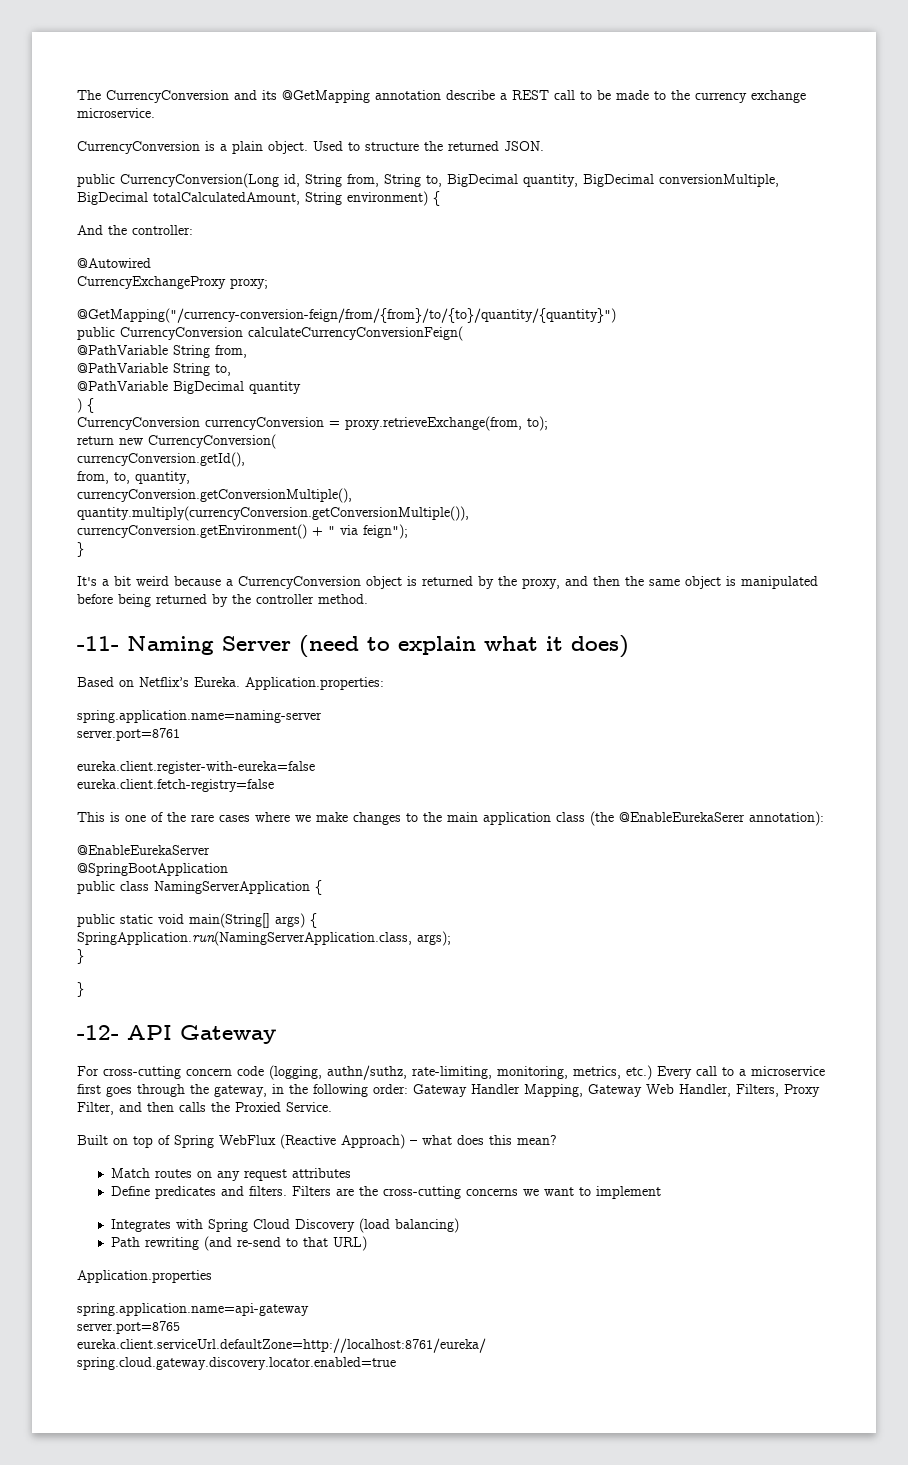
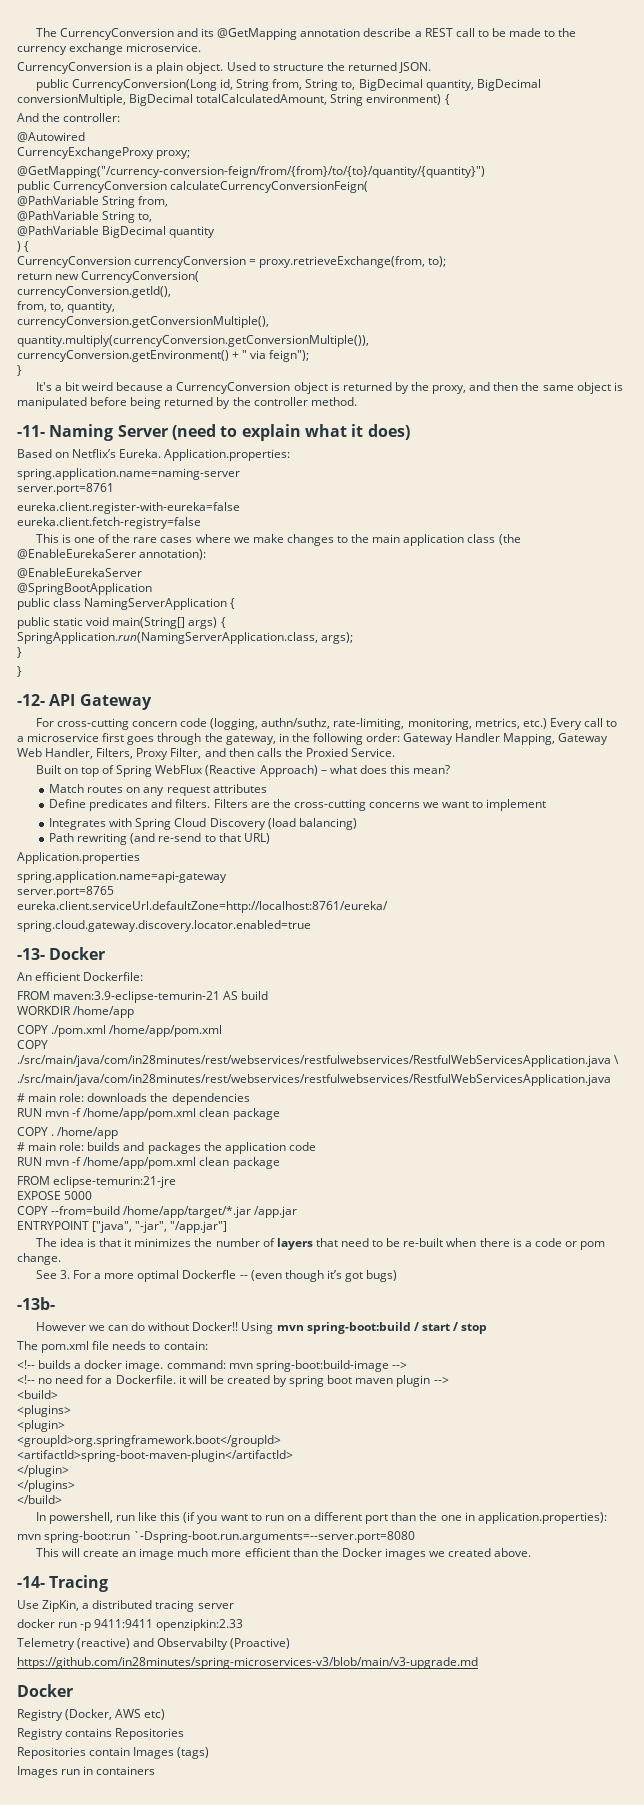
(396, 1363) none -> [17,947,106,960] [17,972,144,981] [17,991,269,1003] [17,1006,135,1018] [17,1025,223,1037] [17,1040,48,1049] [17,1055,620,1067] [17,1074,611,1086] [17,1093,250,1105] [17,1108,280,1120] [17,1127,119,1139] [17,1142,316,1154] [17,1157,280,1169] [17,1176,177,1188] [17,1191,93,1200] [17,1206,298,1218] [17,1221,228,1233] [35,1238,606,1250] [17,1253,61,1265] [35,1270,398,1282] [17,1297,55,1310] [35,1322,488,1334] [17,1341,208,1353] [17,1360,407,1372] [17,1375,449,1387] [17,1390,58,1399] [17,1405,71,1417] [17,1420,65,1432] [17,1435,281,1447] [17,1450,293,1462] [17,1465,69,1477] [17,1480,75,1492] [17,1495,62,1504] [35,1512,607,1524] [17,1531,416,1543] [35,1548,532,1560] [17,1575,109,1592] [17,1600,234,1612] [17,1619,244,1631] [17,1638,291,1650] [17,1657,478,1669] [17,1684,73,1697] [17,1709,166,1721] [17,1728,185,1740] [17,1747,210,1759] [17,1766,156,1778] // -13- Docker // An efficient Dockerfile: // FROM maven:3.9-eclipse-temurin-21 AS build // WORKDIR /home/app // COPY ./pom.xml /home/app/pom.xml // COPY ./src/main/java/com/in28minutes/rest/webservices/restfulwebservices/RestfulWebServicesApplication.java \ // ./src/main/java/com/in28minutes/rest/webservices/restfulwebservices/RestfulWebServicesApplication.java // # main role: downloads the dependencies // RUN mvn -f /home/app/pom.xml clean package // COPY . /home/app // # main role: builds and packages the application code // RUN mvn -f /home/app/pom.xml clean package // FROM eclipse-temurin:21-jre // EXPOSE 5000 // COPY --from=build /home/app/target/*.jar /app.jar // ENTRYPOINT ["java", "-jar", "/app.jar"] // The idea is that it minimizes the number of layers that need to be re-built when there is a code or pom change. // See 3. For a more optimal Dockerfle -- (even though it’s got bugs) // -13b- // However we can do without Docker!! Using mvn spring-boot:build / start / stop // The pom.xml file needs to contain: // <!-- builds a docker image. command: mvn spring-boot:build-image --> // <!-- no need for a Dockerfile. it will be created by spring boot maven plugin --> // <build> // <plugins> // <plugin> // <groupId>org.springframework.boot</groupId> // <artifactId>spring-boot-maven-plugin</artifactId> // </plugin> // </plugins> // </build> // In powershell, run like this (if you want to run on a different port than the one in application.properties): // mvn spring-boot:run `-Dspring-boot.run.arguments=--server.port=8080 // This will create an image much more efficient than the Docker images we created above. // -14- Tracing // Use ZipKin, a distributed tracing server // docker run -p 9411:9411 openzipkin:2.33 // Telemetry (reactive) and Observabilty (Proactive) // https://github.com/in28minutes/spring-microservices-v3/blob/main/v3-upgrade.md // Docker // Registry (Docker, AWS etc) // Registry contains Repositories // Repositories contain Images (tags) // Images run in containers

